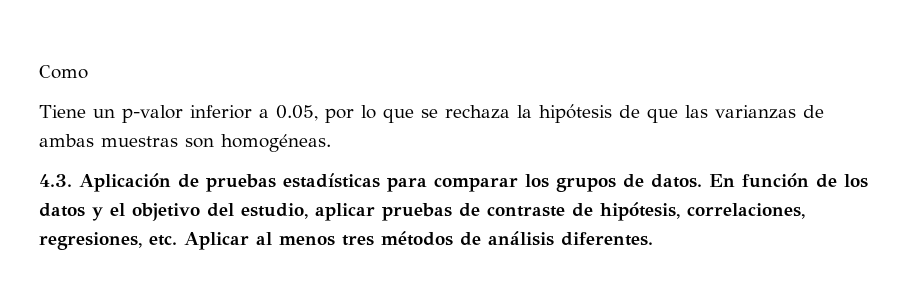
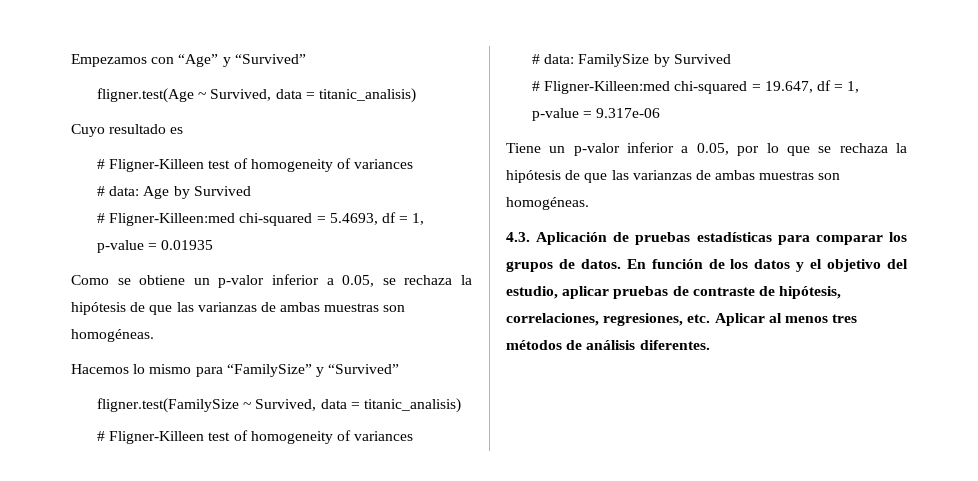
[39,65,88,79] Como -> [71,54,306,67] [97,88,417,103] [71,124,184,137] [97,158,414,172] [97,186,251,199] [97,212,425,226] [97,240,214,253] [71,274,473,288] [71,302,406,315] [71,329,154,342] [71,364,400,377] [97,398,462,413] [97,430,414,444] [532,54,731,67] [532,80,860,94] [532,108,661,121] Empezamos con “Age” y “Survived” // fligner.test(Age ~ Survived, data = titanic_analisis) // Cuyo resultado es // # Fligner-Killeen test of homogeneity of variances // # data: Age by Survived // # Fligner-Killeen:med chi-squared = 5.4693, df = 1, p-value = 0.01935 // Como se obtiene un p-valor inferior a 0.05, se rechaza la hipótesis de que las varianzas de ambas muestras son homogéneas. // Hacemos lo mismo para “FamilySize” y “Survived” // fligner.test(FamilySize ~ Survived, data = titanic_analisis) // # Fligner-Killeen test of homogeneity of variances // # data: FamilySize by Survived // # Fligner-Killeen:med chi-squared = 19.647, df = 1, p-value = 9.317e-06

